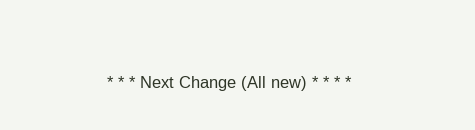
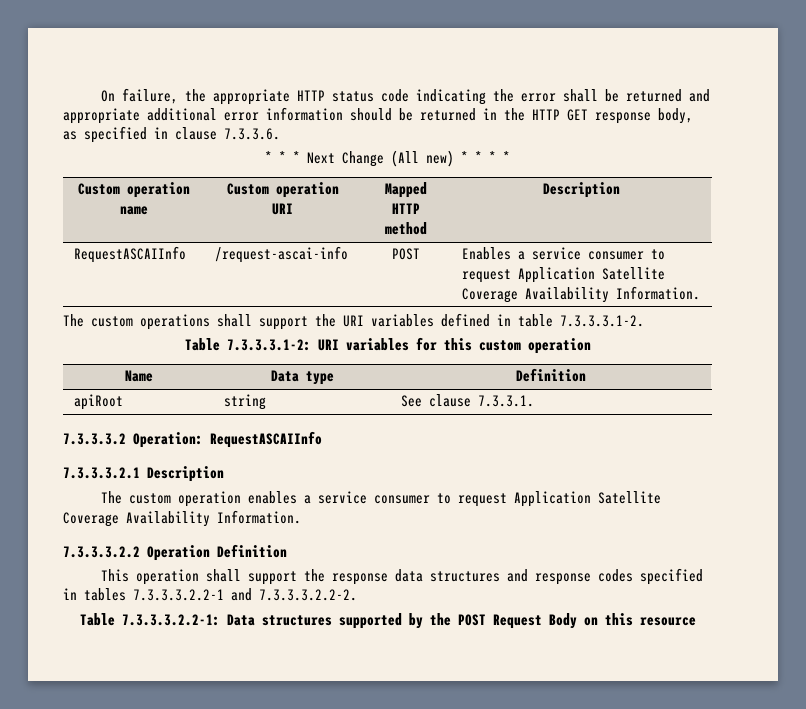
(106, 82) none -> [101,88,711,105] [63,107,693,124] [63,126,280,143] On failure, the appropriate HTTP status code indicating the error shall be returned and appropriate additional error information should be returned in the HTTP GET response body, as specified in clause 7.3.3.6. //
(352, 82) none -> [78,182,190,198] [120,206,148,215] [226,182,339,198] [272,203,293,215] [385,182,427,198] [392,203,420,214] [385,222,427,235] [543,182,620,198] [73,246,186,263] [214,246,348,263] [392,248,420,260] [461,247,665,260] [461,267,665,283] [461,286,700,303] [63,313,644,330] [184,337,591,354] [124,370,153,382] [270,370,334,385] [516,368,586,382] [73,394,123,410] [223,394,266,410] [400,394,534,407] [63,431,322,448] [63,466,224,482] [101,491,662,507] [63,510,301,527] [63,544,287,561] [101,568,704,585] [63,588,357,601] [79,613,696,629] // Custom operation name | Custom operation URI | Mapped HTTP method | Description // RequestASCAIInfo | /request-ascai-info | POST | Enables a service consumer to request Application Satellite Coverage Availability Information. // The custom operations shall support the URI variables defined in table 7.3.3.3.1-2. // Table 7.3.3.3.1-2: URI variables for this custom operation // Name | Data type | Definition // apiRoot | string | See clause 7.3.3.1. // 7.3.3.3.2 Operation: RequestASCAIInfo // 7.3.3.3.2.1 Description // The custom operation enables a service consumer to request Application Satellite Coverage Availability Information. // 7.3.3.3.2.2 Operation Definition // This operation shall support the response data structures and response codes specified in tables 7.3.3.3.2.2-1 and 7.3.3.3.2.2-2. // Table 7.3.3.3.2.2-1: Data structures supported by the POST Request Body on this resource

